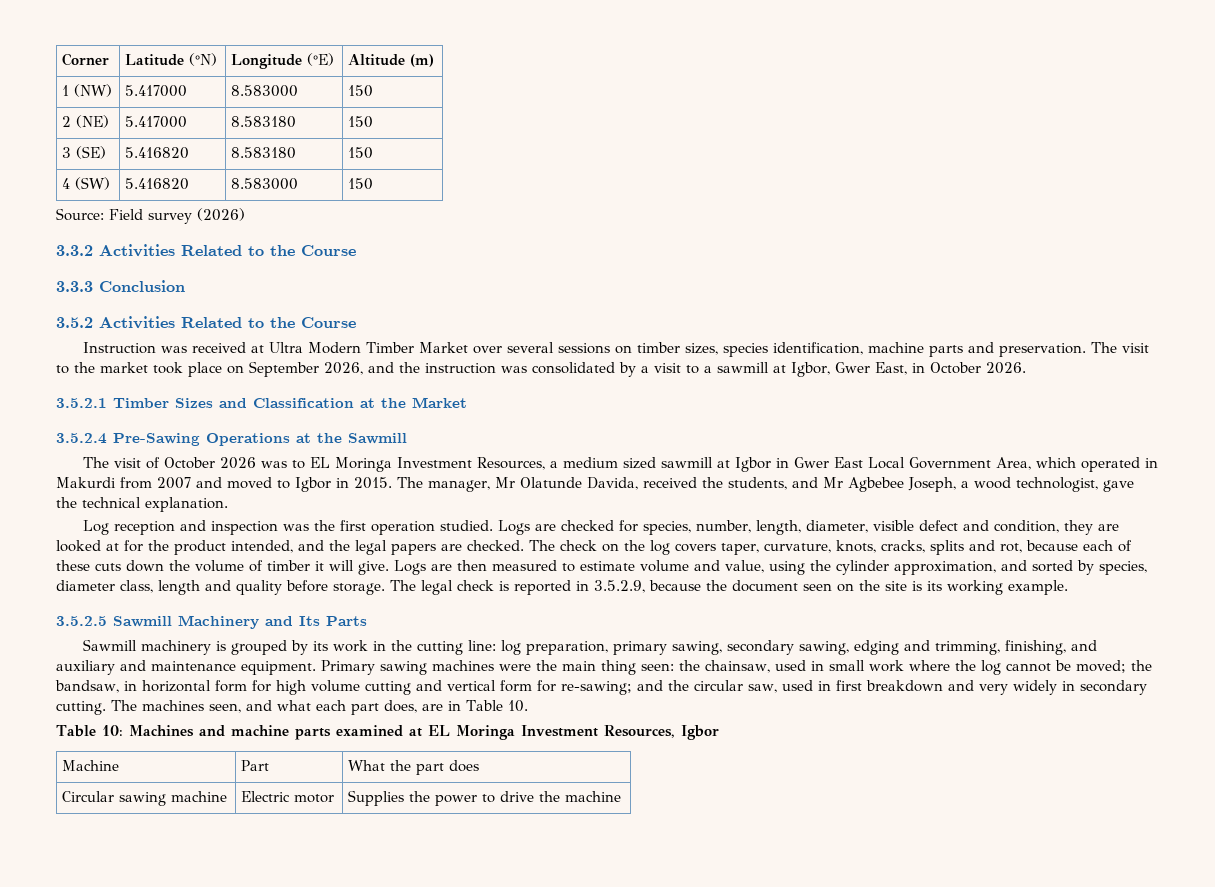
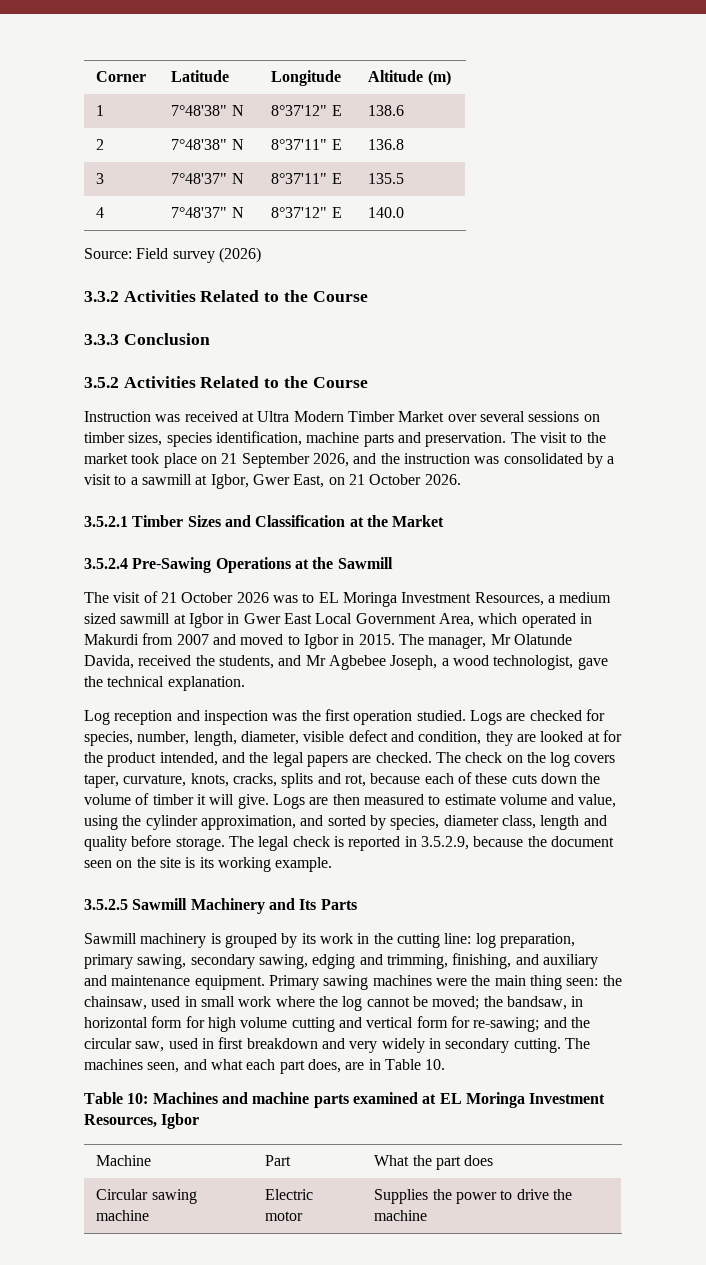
[189,53,218,66] (°N) -> (230, 76) none
[307,53,335,66] (°E) -> (342, 78) none
[74,84,113,97] [125,85,188,97] [231,85,299,97] [348,85,374,97] [62,115,110,128] [125,116,188,128] [231,116,297,128] [348,116,374,128] [62,146,107,159] [125,147,190,159] [231,147,297,159] [348,147,374,159] [62,177,111,190] [125,178,190,190] [231,178,299,190] [348,178,374,190] (NW) | 5.417000 | 8.583000 | 150 // 2 (NE) | 5.417000 | 8.583180 | 150 // 3 (SE) | 5.416820 | 8.583180 | 150 // 4 (SW) | 5.416820 | 8.583000 | 150 -> [171,105,244,116] [271,105,342,116] [368,105,405,116] [96,139,105,150] [171,139,244,150] [271,139,342,150] [368,139,405,150] [96,173,105,184] [171,173,244,184] [271,173,342,184] [368,173,405,184] [96,207,105,218] [171,207,244,218] [271,207,342,218] [368,207,405,218] | 7°48'38" N | 8°37'12" E | 138.6 // 2 | 7°48'38" N | 8°37'11" E | 136.8 // 3 | 7°48'37" N | 8°37'11" E | 135.5 // 4 | 7°48'37" N | 8°37'12" E | 140.0
(244, 369) none -> [221,453,238,464] 21
[912,363,925,373] in -> [328,474,365,485] on 21
(160, 463) none -> [160,592,177,603] 21

